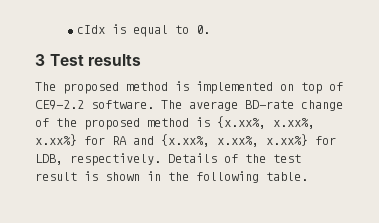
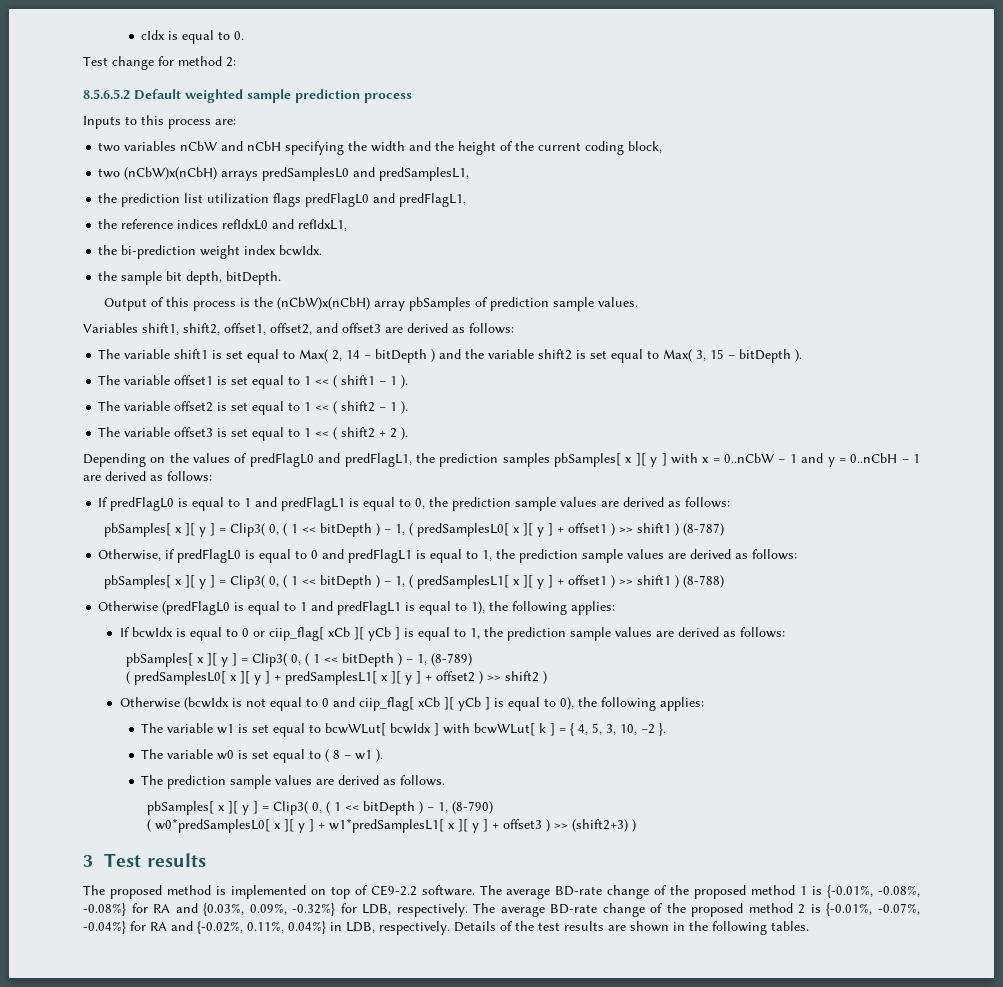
(211, 29) none -> [83,56,236,70] [83,89,412,103] [83,115,236,129] [98,141,663,155] [98,167,470,181] [98,193,467,207] [98,219,348,231] [98,245,323,259] [98,271,282,285] [104,297,639,311] [83,323,514,335] [98,349,803,363] [98,375,409,389] [98,401,409,415] [98,427,409,441] [83,453,920,467] [83,471,212,482] [98,497,731,511] [104,523,725,537] [98,549,798,563] [104,575,725,589] [98,601,616,615] [119,627,785,641] [125,653,472,667] [125,671,547,685] [119,697,704,711] [141,723,667,737] [141,749,384,763] [141,775,446,789] [147,801,494,815] [147,818,637,833] // Test change for method 2: // 8.5.6.5.2 Default weighted sample prediction process // Inputs to this process are: // two variables nCbW and nCbH specifying the width and the height of the current coding block, // two (nCbW)x(nCbH) arrays predSamplesL0 and predSamplesL1, // the prediction list utilization flags predFlagL0 and predFlagL1, // the reference indices refIdxL0 and refIdxL1, // the bi-prediction weight index bcwIdx. // the sample bit depth, bitDepth. // Output of this process is the (nCbW)x(nCbH) array pbSamples of prediction sample values. // Variables shift1, shift2, offset1, offset2, and offset3 are derived as follows: // The variable shift1 is set equal to Max( 2, 14 − bitDepth ) and the variable shift2 is set equal to Max( 3, 15 − bitDepth ). // The variable offset1 is set equal to 1 << ( shift1 − 1 ). // The variable offset2 is set equal to 1 << ( shift2 − 1 ). // The variable offset3 is set equal to 1 << ( shift2 + 2 ). // Depending on the values of predFlagL0 and predFlagL1, the prediction samples pbSamples[ x ][ y ] with x = 0..nCbW − 1 and y = 0..nCbH − 1 are derived as follows: // If predFlagL0 is equal to 1 and predFlagL1 is equal to 0, the prediction sample values are derived as follows: // pbSamples[ x ][ y ] = Clip3( 0, ( 1 << bitDepth ) − 1, ( predSamplesL0[ x ][ y ] + offset1 ) >> shift1 ) (8-787) // Otherwise, if predFlagL0 is equal to 0 and predFlagL1 is equal to 1, the prediction sample values are derived as follows: // pbSamples[ x ][ y ] = Clip3( 0, ( 1 << bitDepth ) − 1, ( predSamplesL1[ x ][ y ] + offset1 ) >> shift1 ) (8-788) // Otherwise (predFlagL0 is equal to 1 and predFlagL1 is equal to 1), the following applies: // If bcwIdx is equal to 0 or ciip_flag[ xCb ][ yCb ] is equal to 1, the prediction sample values are derived as follows: // pbSamples[ x ][ y ] = Clip3( 0, ( 1 << bitDepth ) − 1, (8-789) // ( predSamplesL0[ x ][ y ] + predSamplesL1[ x ][ y ] + offset2 ) >> shift2 ) // Otherwise (bcwIdx is not equal to 0 and ciip_flag[ xCb ][ yCb ] is equal to 0), the following applies: // The variable w1 is set equal to bcwWLut[ bcwIdx ] with bcwWLut[ k ] = { 4, 5, 3, 10, −2 }. // The variable w0 is set equal to ( 8 − w1 ). // The prediction sample values are derived as follows. // pbSamples[ x ][ y ] = Clip3( 0, ( 1 << bitDepth ) − 1, (8-790) // ( w0*predSamplesL0[ x ][ y ] + w1*predSamplesL1[ x ][ y ] + offset3 ) >> (shift2+3) )
[196,116,315,129] [35,134,336,147] is {x.xx%, x.xx%, x.xx%} for RA and {x.xx%, x.xx%, x.xx%} for -> [800,885,921,898] [83,903,920,917] [83,921,342,934] 1 is {-0.01%, -0.08%, -0.08%} for RA and {0.03%, 0.09%, -0.32%} for LDB, respectively. The average BD-rate change of the proposed method 2 is {-0.01%, -0.07%, -0.04%} for RA and {-0.02%, 0.11%, 0.04%} in
[35,171,98,181] result is -> [564,921,626,931] results are
[266,172,308,181] table. -> [771,921,809,931] tables.

